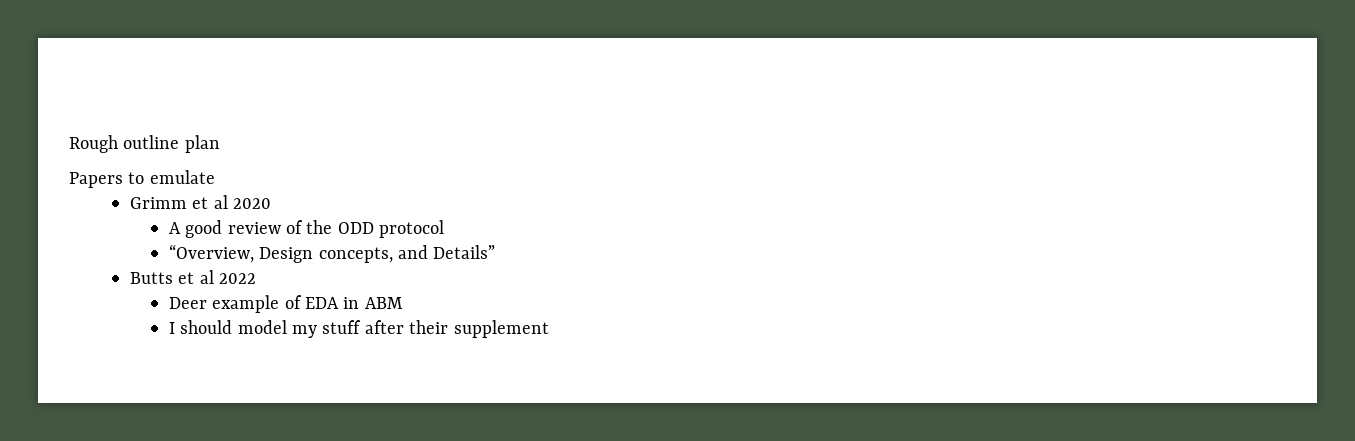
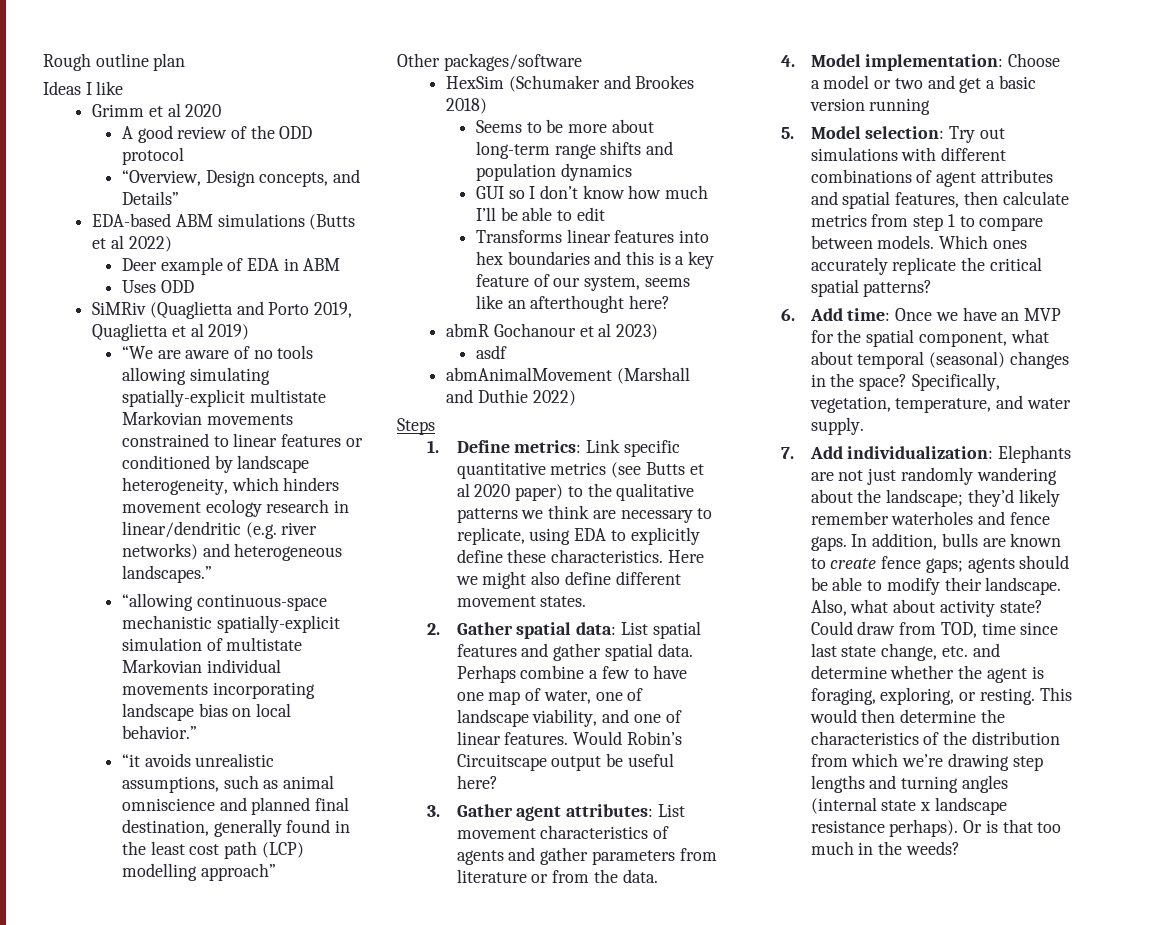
[69,170,215,188] Papers to emulate -> [43,81,124,95] Ideas I like
[129,270,257,284] Butts et al 2022 -> [92,213,356,230] [92,235,172,252] EDA-based ABM simulations (Butts et al 2022)
[168,320,549,338] I should model my stuff after their supplement -> [121,280,194,293] [92,301,352,319] [92,323,250,341] [121,345,314,359] [121,367,270,385] [121,389,326,407] [121,411,293,425] [121,433,363,447] [121,455,310,473] [121,477,340,495] [121,499,350,517] [121,521,318,539] [121,543,343,561] [121,565,212,583] [121,593,327,611] [121,615,340,633] [121,637,303,651] [121,659,281,673] [121,682,315,699] [121,703,292,721] [121,725,197,739] [121,753,275,767] [121,775,335,793] [121,797,350,815] [121,819,351,837] [121,841,304,859] [121,863,276,881] [397,53,582,71] [446,75,695,92] [446,98,488,114] [475,119,654,133] [475,141,674,159] [475,163,632,181] [475,185,709,199] [475,207,605,221] [475,229,710,243] [475,251,715,269] [475,274,690,291] [475,295,671,313] [446,323,658,340] [475,345,507,359] [446,367,690,384] [446,389,576,406] [397,418,435,435] [426,439,680,457] [456,462,704,479] [456,483,695,501] [456,505,713,523] [456,527,700,545] [456,549,704,563] [455,571,681,589] [456,596,587,607] [426,621,701,639] [456,643,693,661] [456,665,688,683] [456,688,644,705] [456,709,682,727] [456,731,682,745] [456,753,674,771] [456,775,498,789] [426,804,685,821] [456,825,670,839] [456,847,717,865] [456,869,658,883] [780,53,1061,71] [810,75,1036,93] [809,98,931,115] [780,126,1005,143] [810,147,1007,161] [810,169,1053,187] [810,191,1069,209] [810,214,1044,231] [810,235,1027,249] [810,257,1042,275] [810,279,933,297] [780,307,1061,321] [810,329,1049,347] [810,351,1069,369] [810,373,1000,391] [809,395,1071,413] [810,417,864,435] [780,445,1072,463] [810,467,1057,485] [810,489,1060,507] [810,511,1050,525] [810,533,1062,551] [810,555,1070,573] [810,577,1062,595] [810,599,1043,617] [810,621,1059,638] [810,643,1000,661] [810,665,1044,683] [810,687,1072,705] [809,709,1005,723] [810,731,1060,745] [810,753,1043,771] [810,775,1008,793] [810,797,1007,815] [810,819,1062,837] [810,841,960,855] Uses ODD // SiMRiv (Quaglietta and Porto 2019, Quaglietta et al 2019) // “We are aware of no tools allowing simulating spatially-explicit multistate Markovian movements constrained to linear features or conditioned by landscape heterogeneity, which hinders movement ecology research in linear/dendritic (e.g. river networks) and heterogeneous landscapes.” // “allowing continuous-space mechanistic spatially-explicit simulation of multistate Markovian individual movements incorporating landscape bias on local behavior.” // “it avoids unrealistic assumptions, such as animal omniscience and planned final destination, generally found in the least cost path (LCP) modelling approach” // Other packages/software // HexSim (Schumaker and Brookes 2018) // Seems to be more about long-term range shifts and population dynamics // GUI so I don’t know how much I’ll be able to edit // Transforms linear features into hex boundaries and this is a key feature of our system, seems like an afterthought here? // abmR Gochanour et al 2023) // asdf // abmAnimalMovement (Marshall and Duthie 2022) // Steps // 1. Define metrics: Link specific quantitative metrics (see Butts et al 2020 paper) to the qualitative patterns we think are necessary to replicate, using EDA to explicitly define these characteristics. Here we might also define different movement states. // 2. Gather spatial data: List spatial features and gather spatial data. Perhaps combine a few to have one map of water, one of landscape viability, and one of linear features. Would Robin’s Circuitscape output be useful here? // 3. Gather agent attributes: List movement characteristics of agents and gather parameters from literature or from the data. // 4. Model implementation: Choose a model or two and get a basic version running // 5. Model selection: Try out simulations with different combinations of agent attributes and spatial features, then calculate metrics from step 1 to compare between models. Which ones accurately replicate the critical spatial patterns? // 6. Add time: Once we have an MVP for the spatial component, what about temporal (seasonal) changes in the space? Specifically, vegetation, temperature, and water supply. // 7. Add individualization: Elephants are not just randomly wandering about the landscape; they’d likely remember waterholes and fence gaps. In addition, bulls are known to create fence gaps; agents should be able to modify their landscape. Also, what about activity state? Could draw from TOD, time since last state change, etc. and determine whether the agent is foraging, exploring, or resting. This would then determine the characteristics of the distribution from which we’re drawing step lengths and turning angles (internal state x landscape resistance perhaps). Or is that too much in the weeds?

